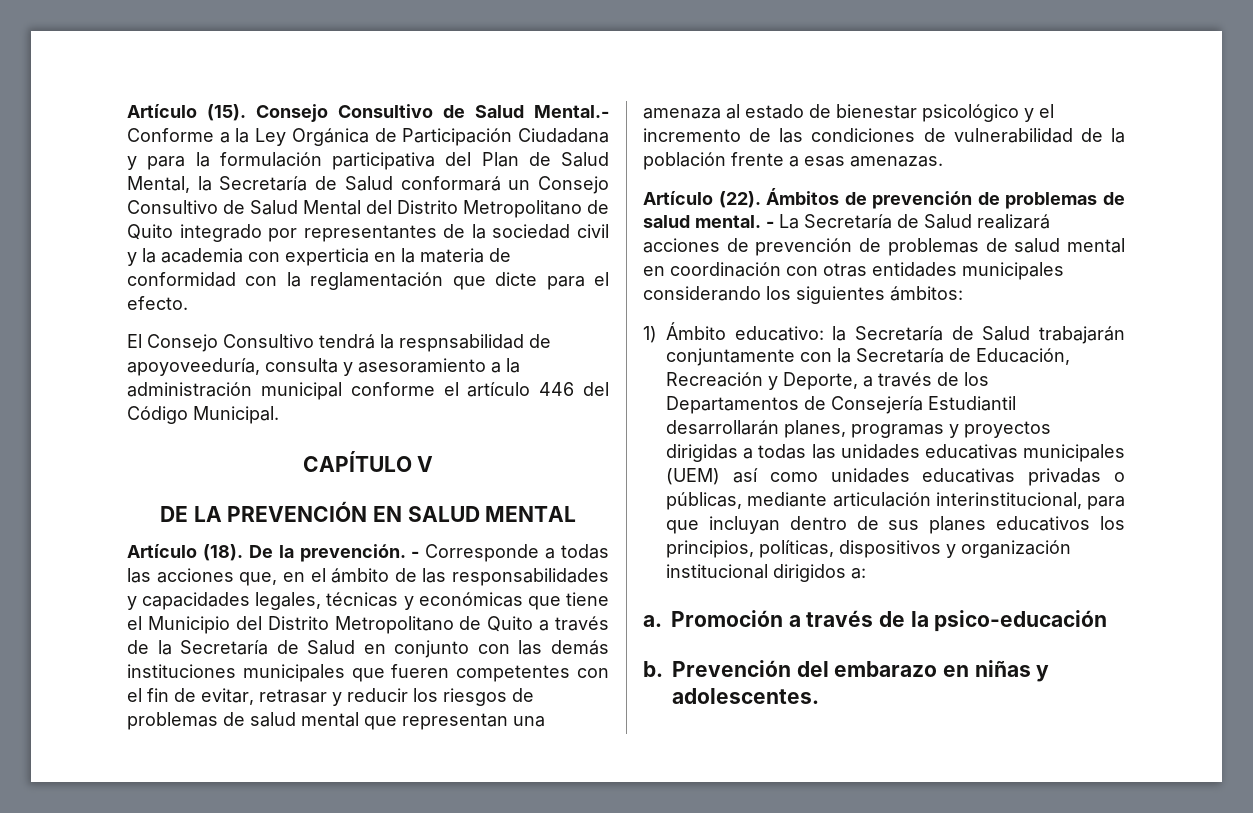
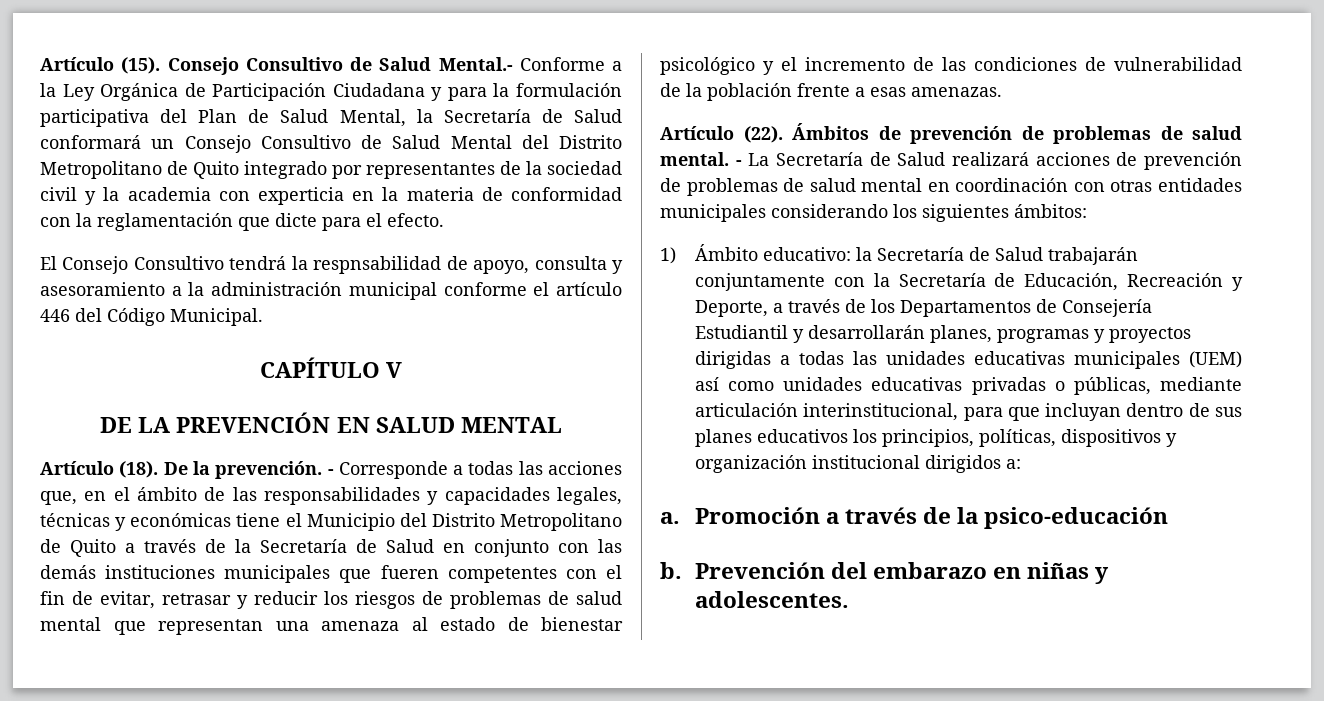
[127,358,260,376] apoyoveeduría, -> [473,260,530,274] apoyo,
[527,596,561,610] que -> (232, 520) none
(1016, 403) none -> [793,329,805,343] y

